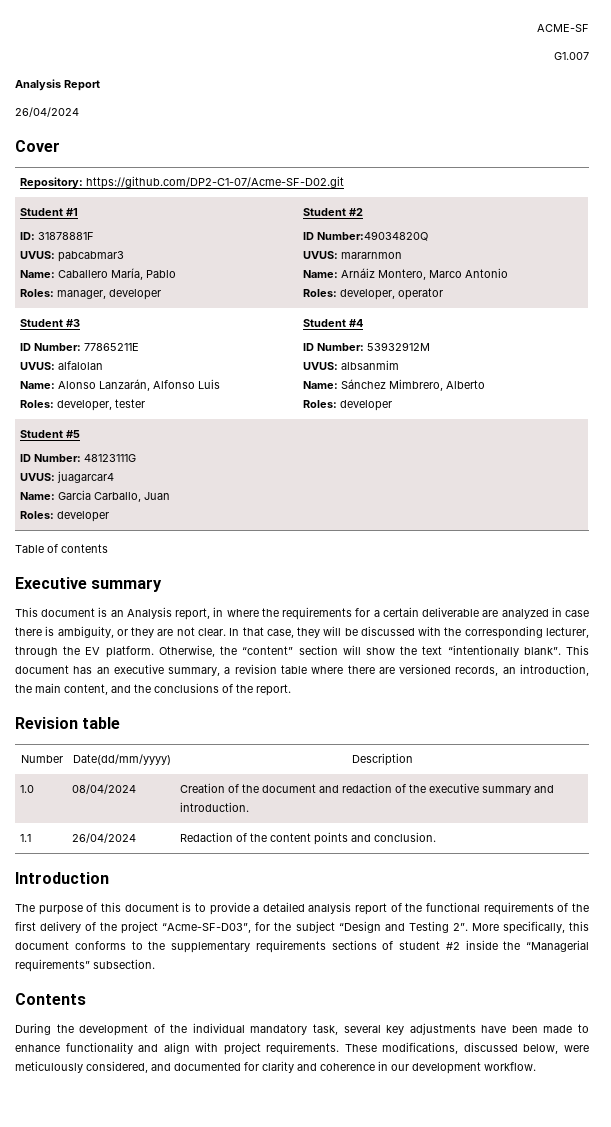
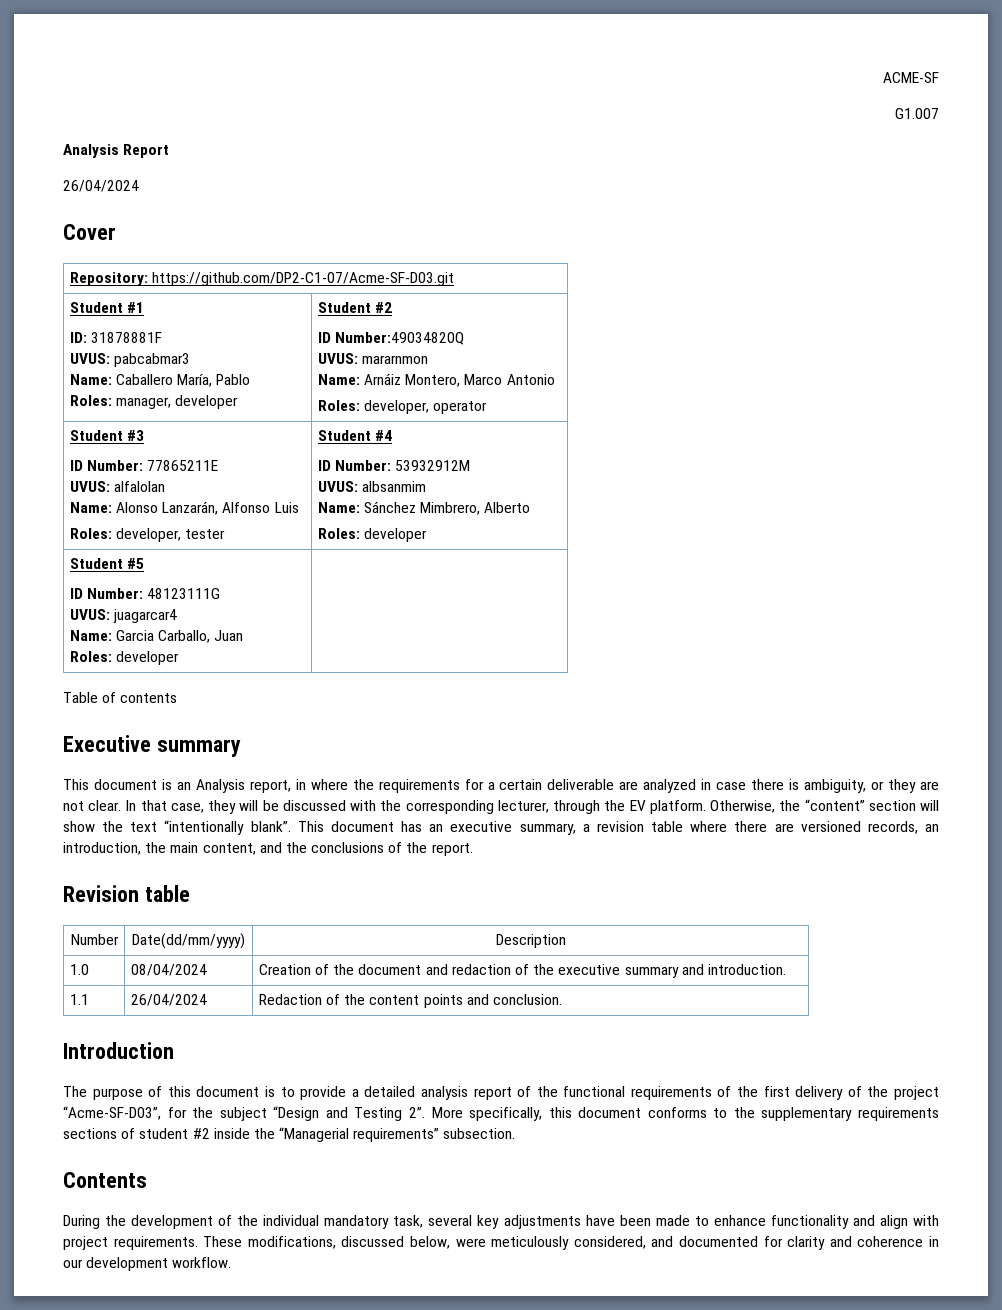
[85,176,344,189] https://github.com/DP2-C1-07/Acme-SF-D02.git -> [152,272,455,286] https://github.com/DP2-C1-07/Acme-SF-D03.git

